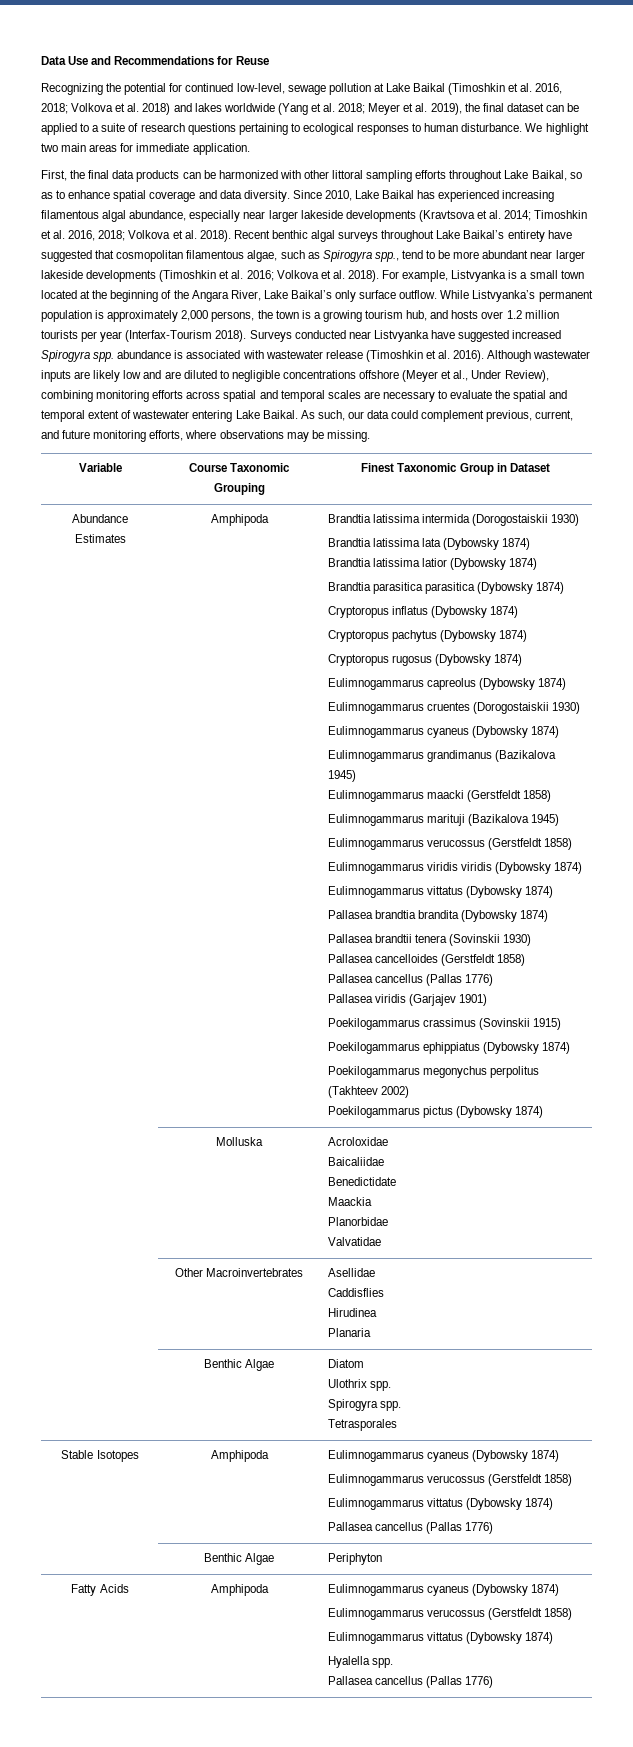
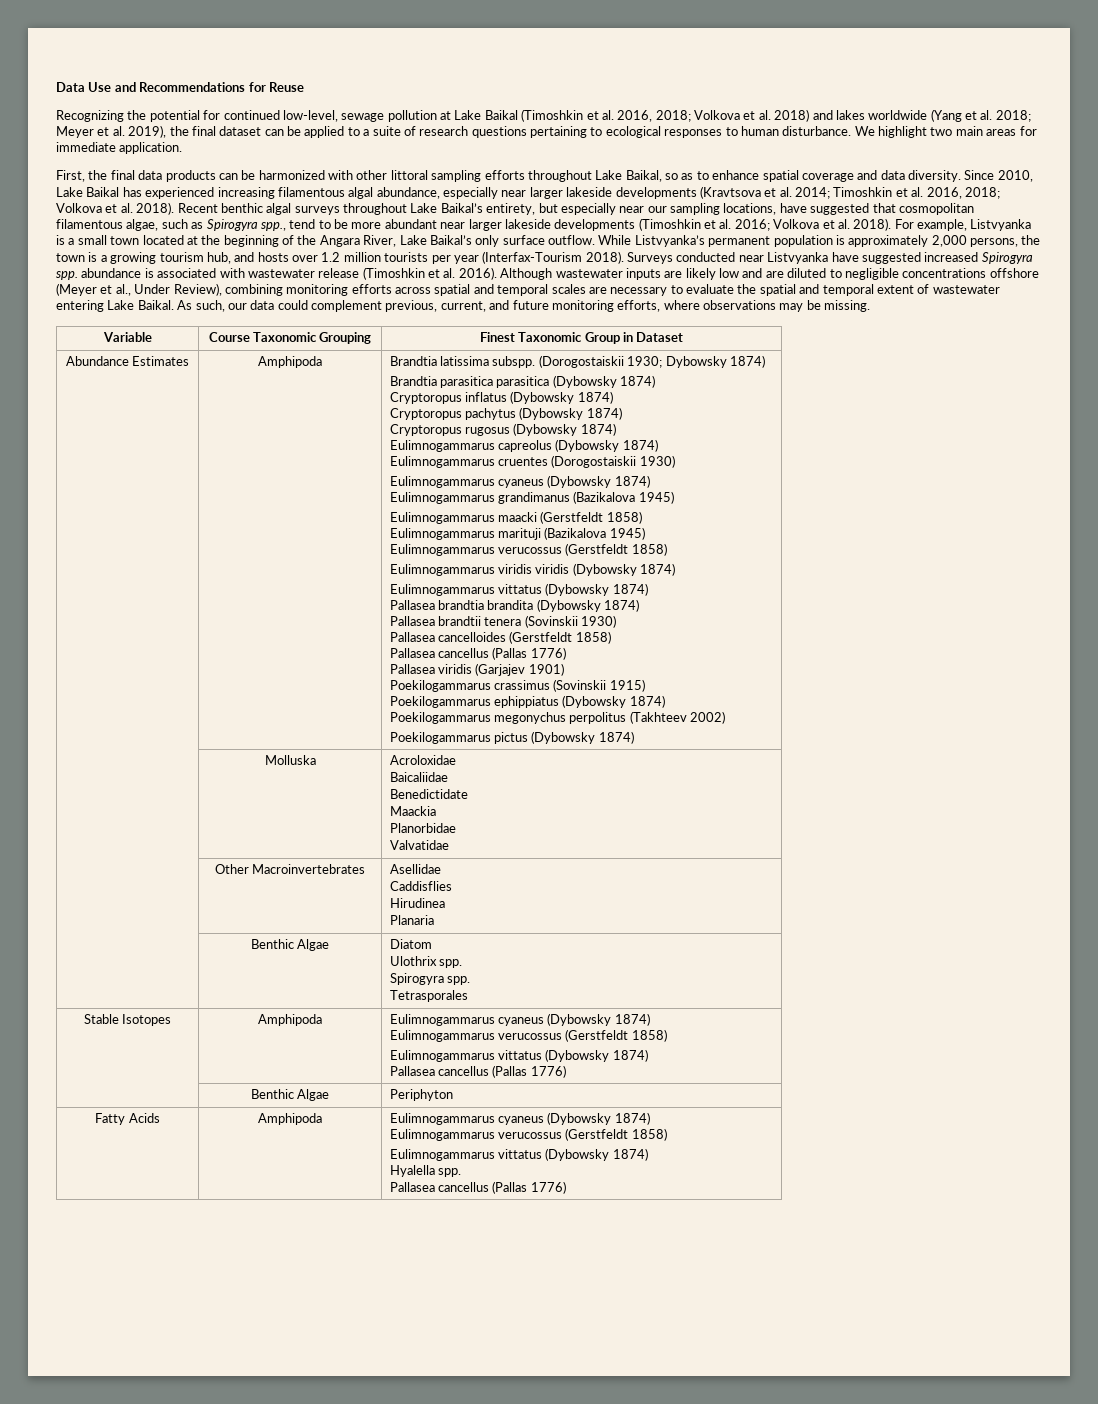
[507,230,545,242] entirety -> [486,203,777,215] entirety, but especially near our sampling locations,
[422,514,580,526] [328,538,531,550] [328,558,507,570] intermida (Dorogostaiskii 1930) // Brandtia latissima lata (Dybowsky 1874) // Brandtia latissima latior (Dybowsky -> [492,355,727,368] subspp. (Dorogostaiskii 1930; Dybowsky

